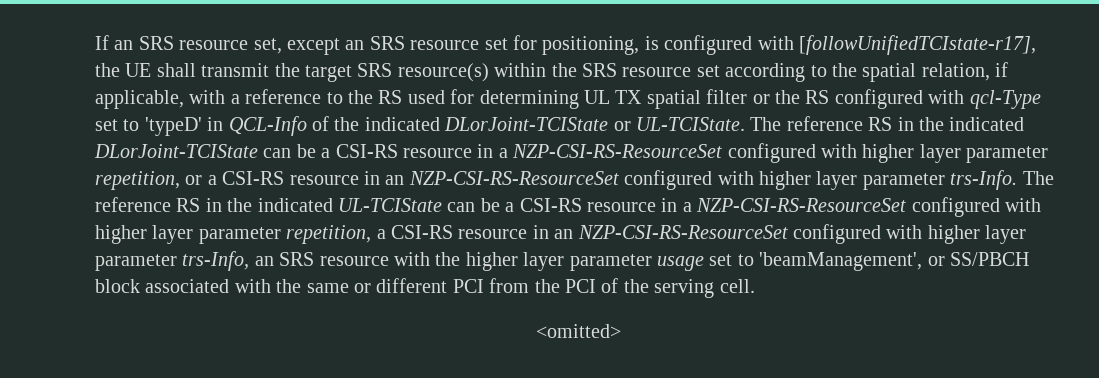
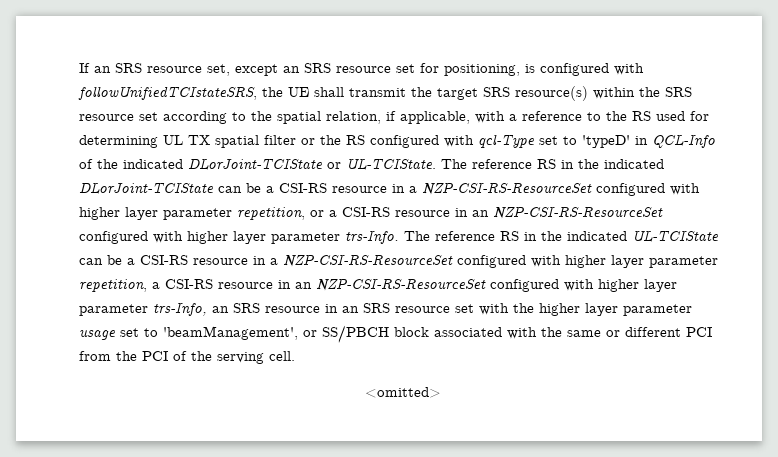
[798,35,1036,55] [followUnifiedTCIstate-r17], -> [78,86,257,100] followUnifiedTCIstateSRS,
(389, 261) none -> [325,303,474,313] in an SRS resource set

